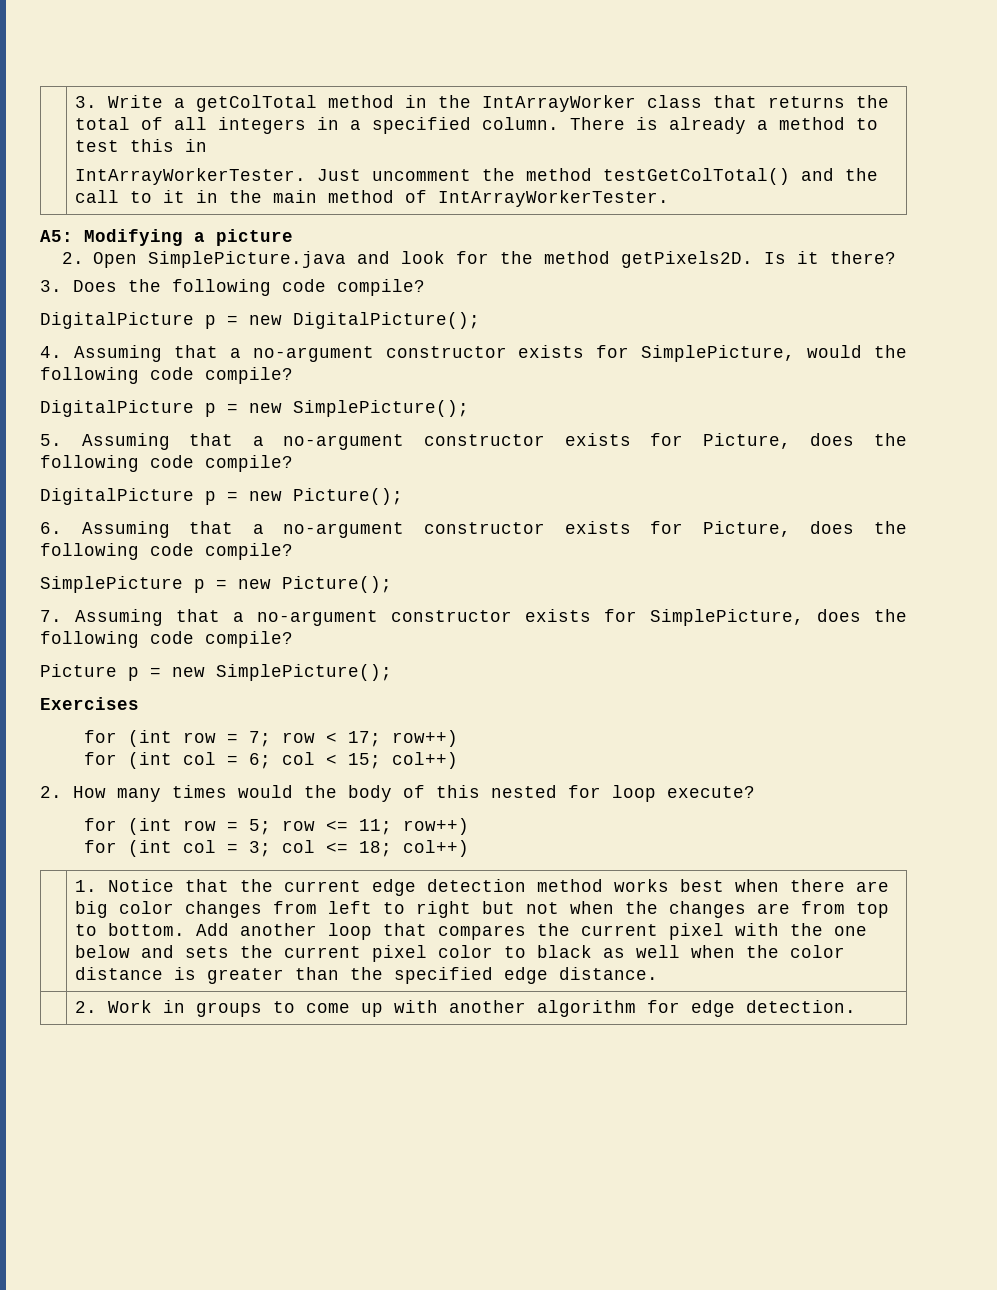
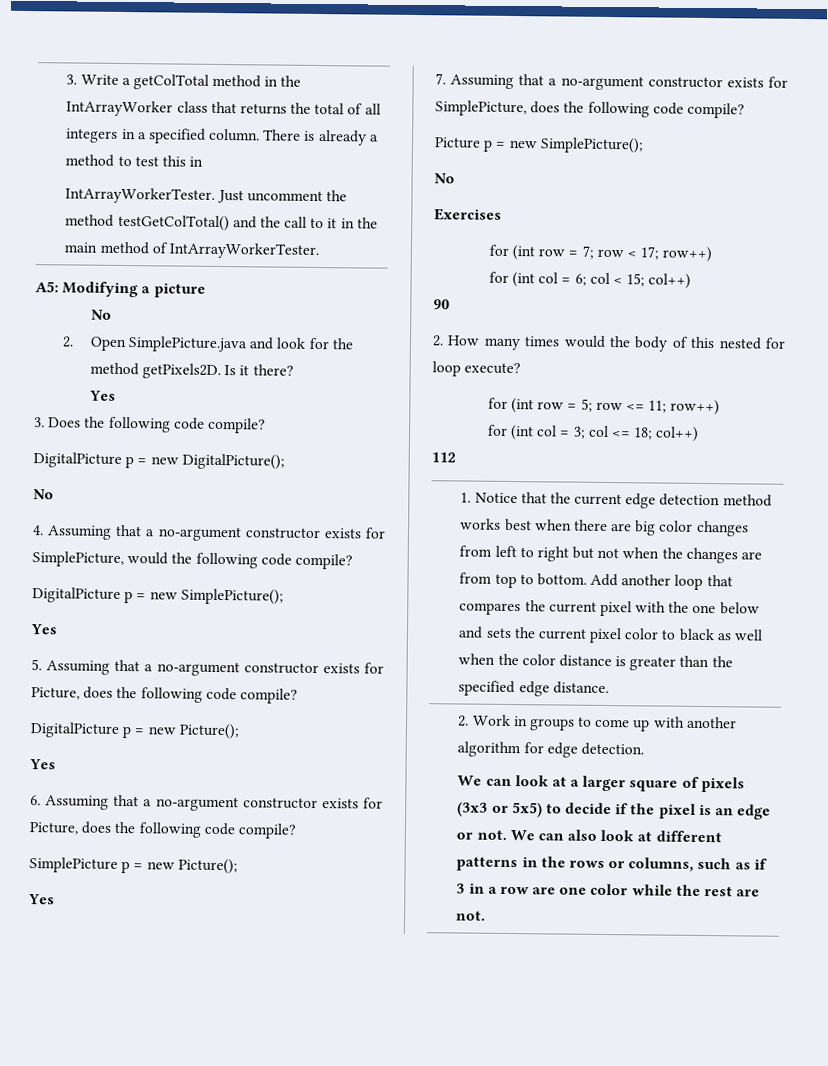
(293, 237) none -> [90,309,112,320] // No
(896, 257) none -> [88,390,116,401] // Yes
(480, 320) none -> [33,489,54,500] // No
(469, 408) none -> [30,624,58,635] // Yes
(403, 496) none -> [29,759,56,770] // Yes
(392, 584) none -> [28,894,55,905] // Yes
(392, 672) none -> [434,173,455,184] // No
(459, 760) none -> [433,299,450,310] // 90
(470, 848) none -> [431,452,456,463] // 112
(856, 1006) none -> [457,775,745,793] [457,801,772,820] [456,829,722,843] [456,856,767,872] [456,883,761,897] [456,910,487,921] // We can look at a larger square of pixels (3x3 or 5x5) to decide if the pixel is an edge or not. We can also look at different patterns in the rows or columns, such as if 3 in a row are one color while the rest are not.

